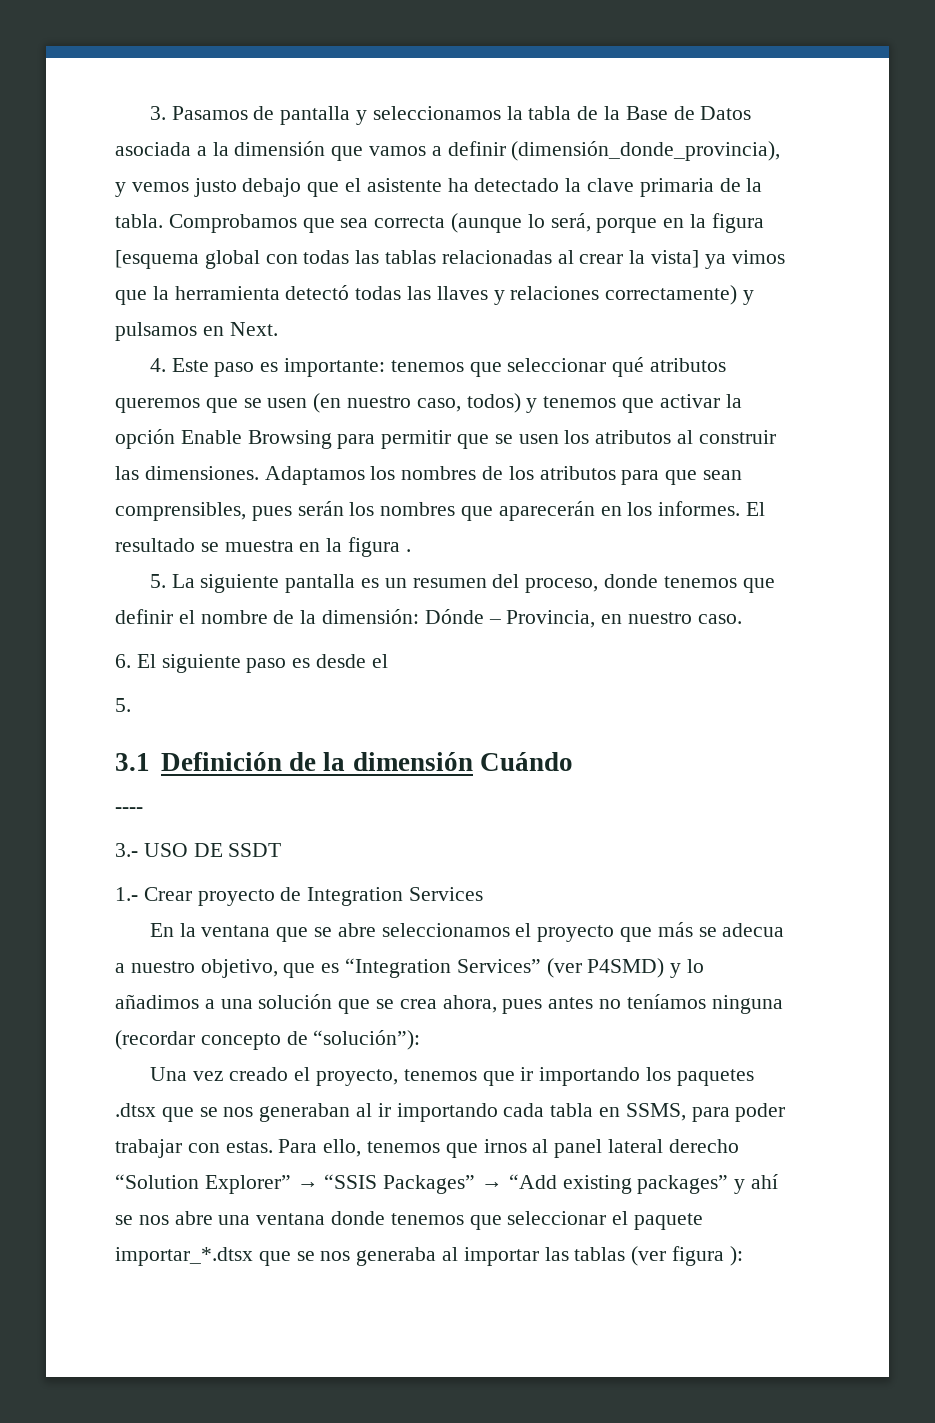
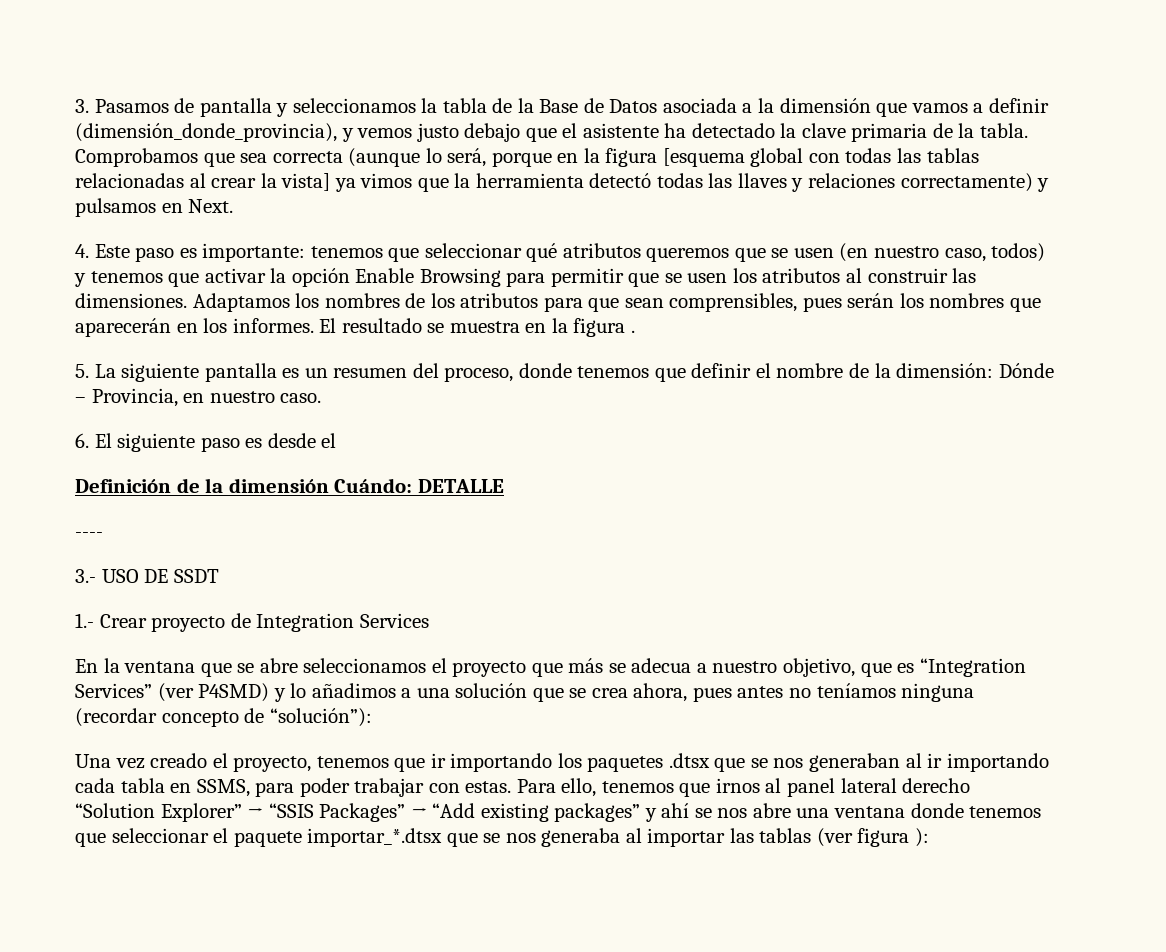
[115,698,131,712] [115,753,150,771] 5. // 3.1 -> (337, 440) none
[479,752,573,771] Cuándo -> [334,478,504,493] Cuándo: DETALLE

